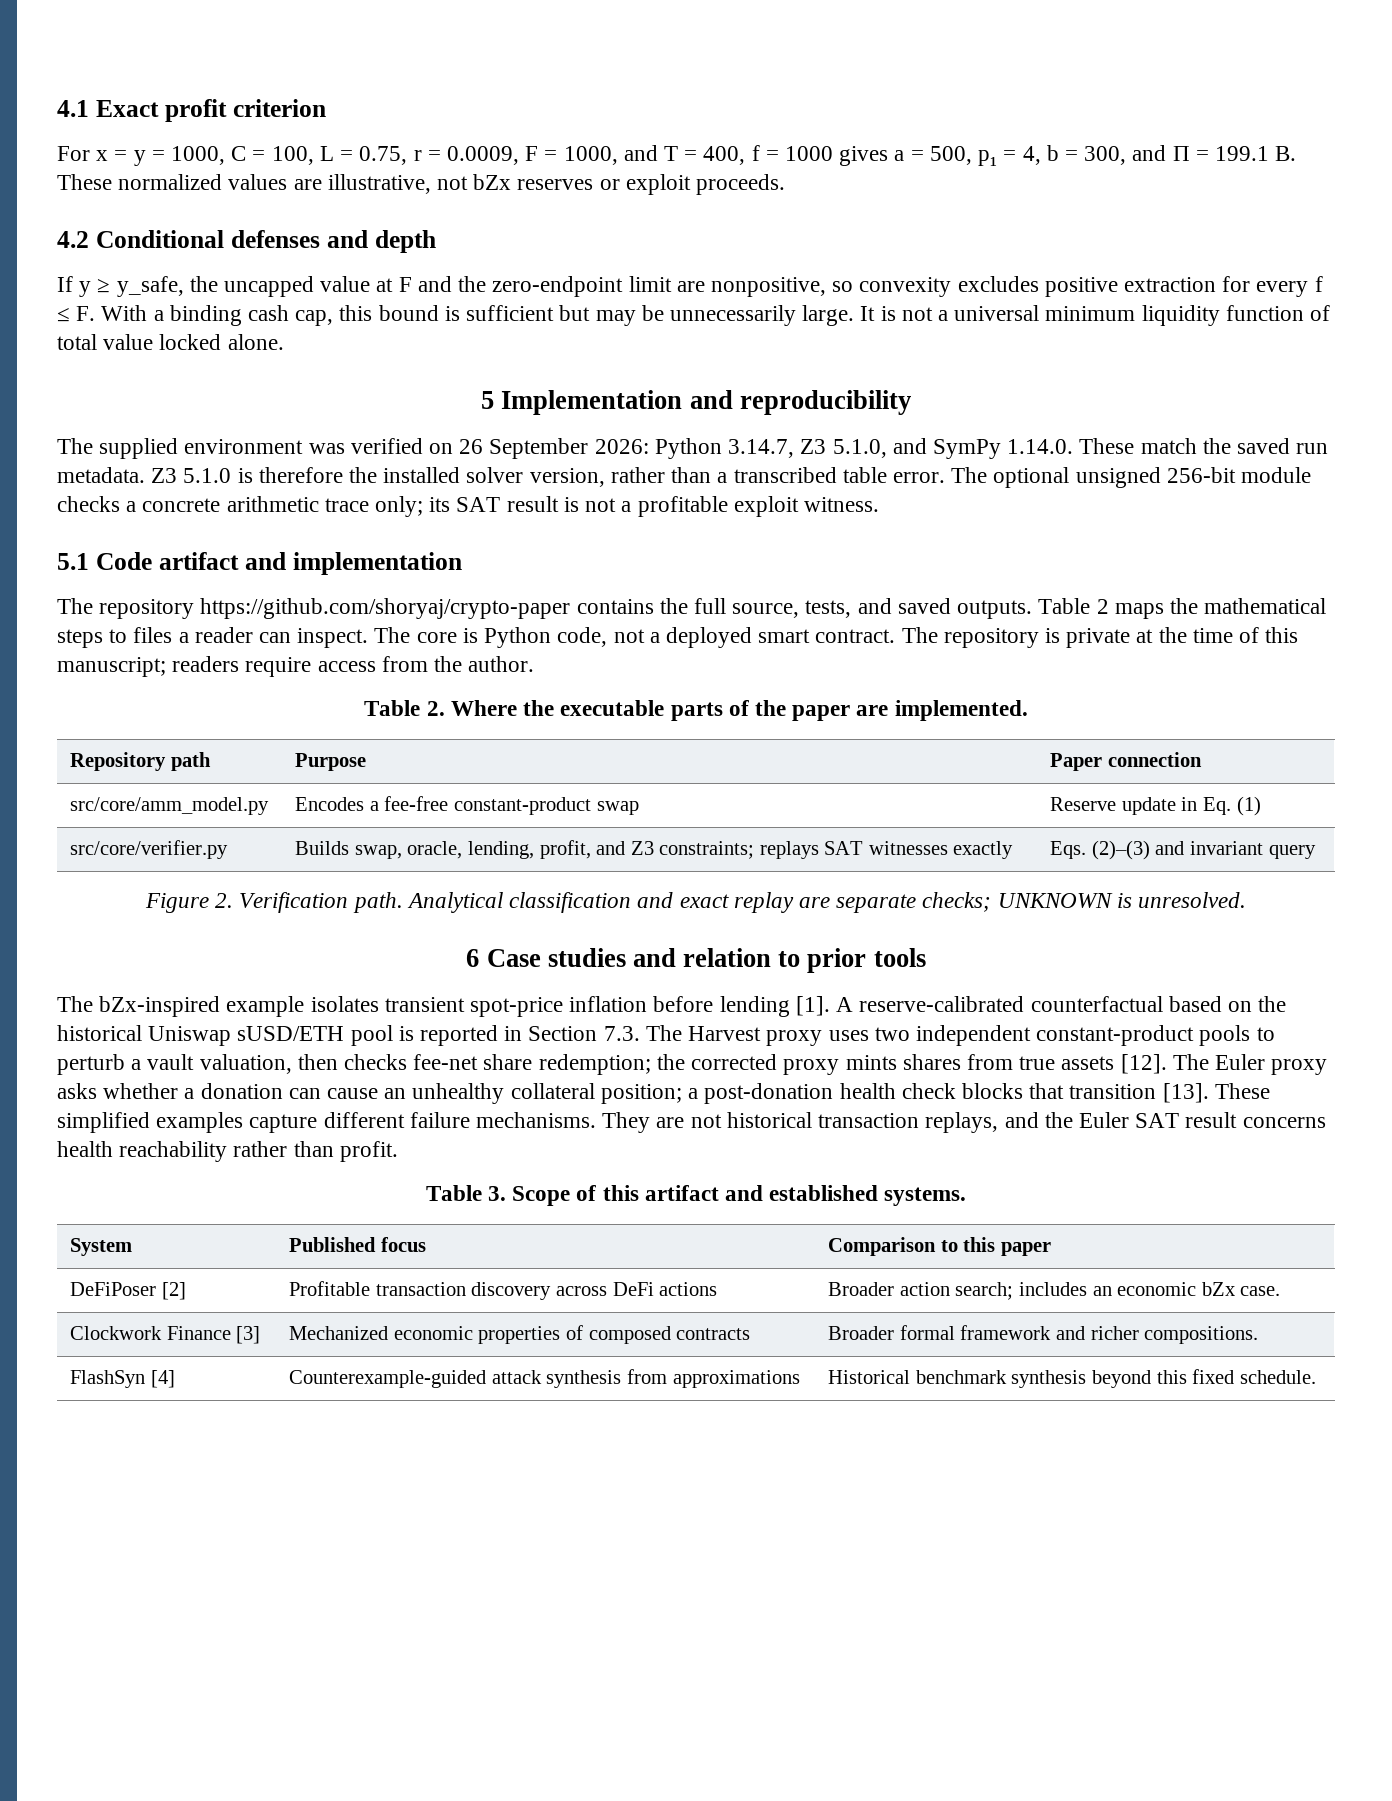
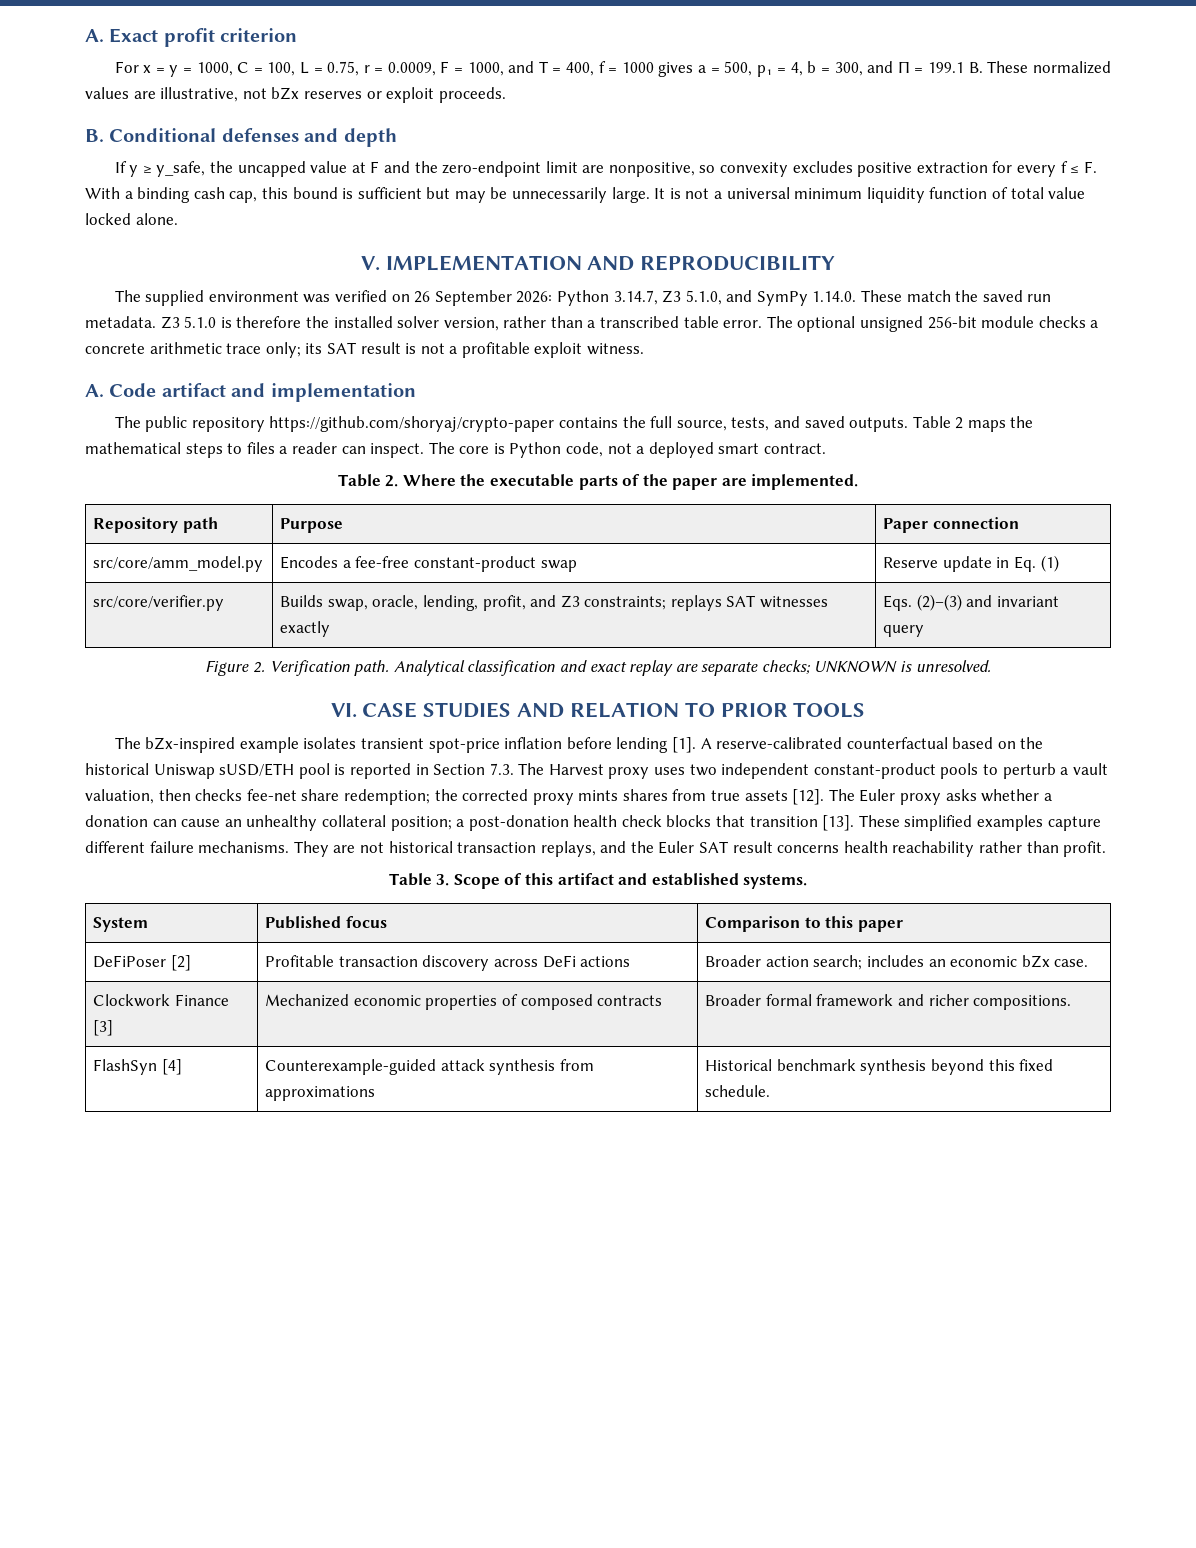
[57,100,89,117] 4.1 -> [85,29,104,42] A.
[57,231,89,248] 4.2 -> [85,129,104,142] B.
[481,390,911,415] 5 Implementation and reproducibility -> [360,255,836,271] V. IMPLEMENTATION AND REPRODUCIBILITY
[57,553,89,570] 5.1 -> [85,384,104,397] A.
(93, 606) none -> [145,416,188,432] public
[901,627,1299,648] [57,656,535,677] The repository is private at the time of this manuscript; readers require access from the author. -> (827, 448) none
[466,948,926,973] 6 Case studies and relation to prior tools -> [330,702,866,718] VI. CASE STUDIES AND RELATION TO PRIOR TOOLS

